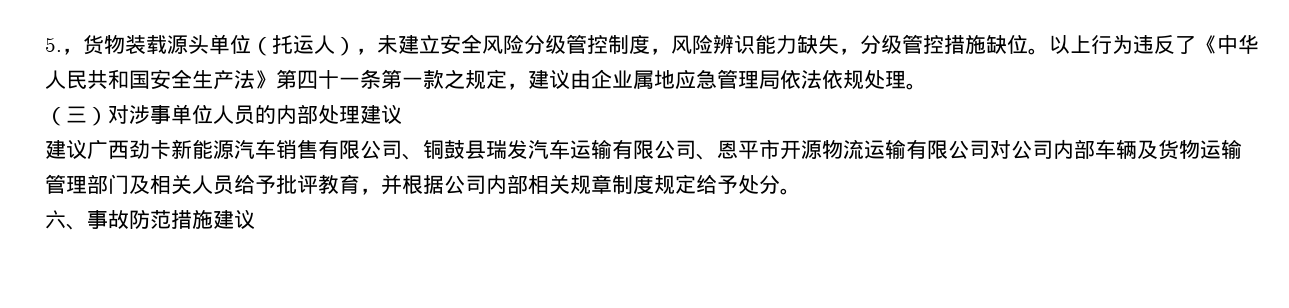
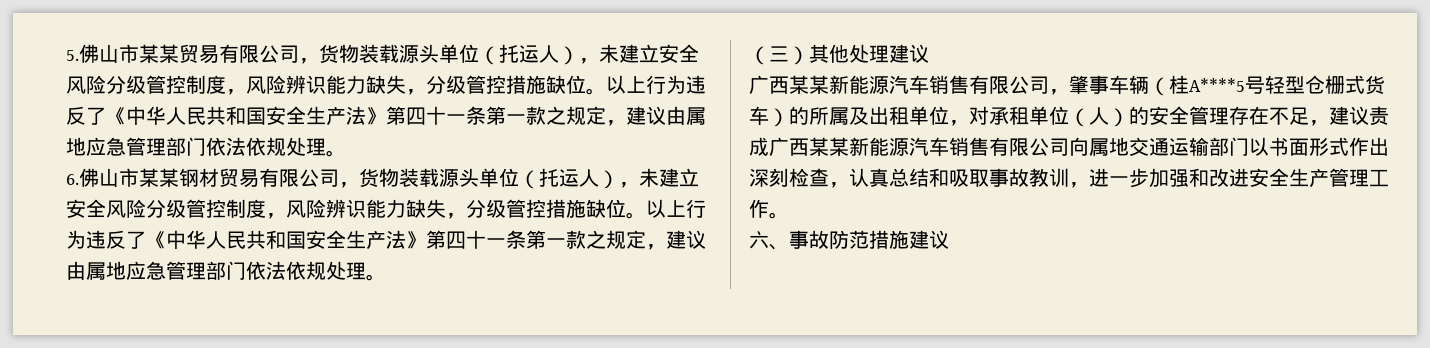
(62, 44) none -> [79,44,299,64] 佛山市某某贸易有限公司
[591,69,780,89] 企业属地应急管理局 -> [686,107,706,125] [66,137,346,157] [66,168,699,189] [66,199,706,219] [66,230,706,250] [66,261,246,280] 属地应急管理部门依法依规处理。 // 6.佛山市某某钢材贸易有限公司，货物装载源头单位（托运人），未建立安全风险分级管控制度，风险辨识能力缺失，分级管控措施缺位。以上行为违反了《中华人民共和国安全生产法》第四十一条第一款之规定，建议由属地应急管理部门
[108,104,318,125] 对涉事单位人员的内部 -> [809,44,849,63] 其他
[45,139,1242,160] [45,174,780,195] 建议广西劲卡新能源汽车销售有限公司、铜鼓县瑞发汽车运输有限公司、恩平市开源物流运输有限公司对公司内部车辆及货物运输管理部门及相关人员给予批评教育，并根据公司内部相关规章制度规定给予处分 -> [749,75,1385,96] [749,106,1389,127] [749,137,1389,157] [749,168,1389,188] [749,199,769,218] 广西某某新能源汽车销售有限公司，肇事车辆（桂A****5号轻型仓栅式货车）的所属及出租单位，对承租单位（人）的安全管理存在不足，建议责成广西某某新能源汽车销售有限公司向属地交通运输部门以书面形式作出深刻检查，认真总结和吸取事故教训，进一步加强和改进安全生产管理工作

